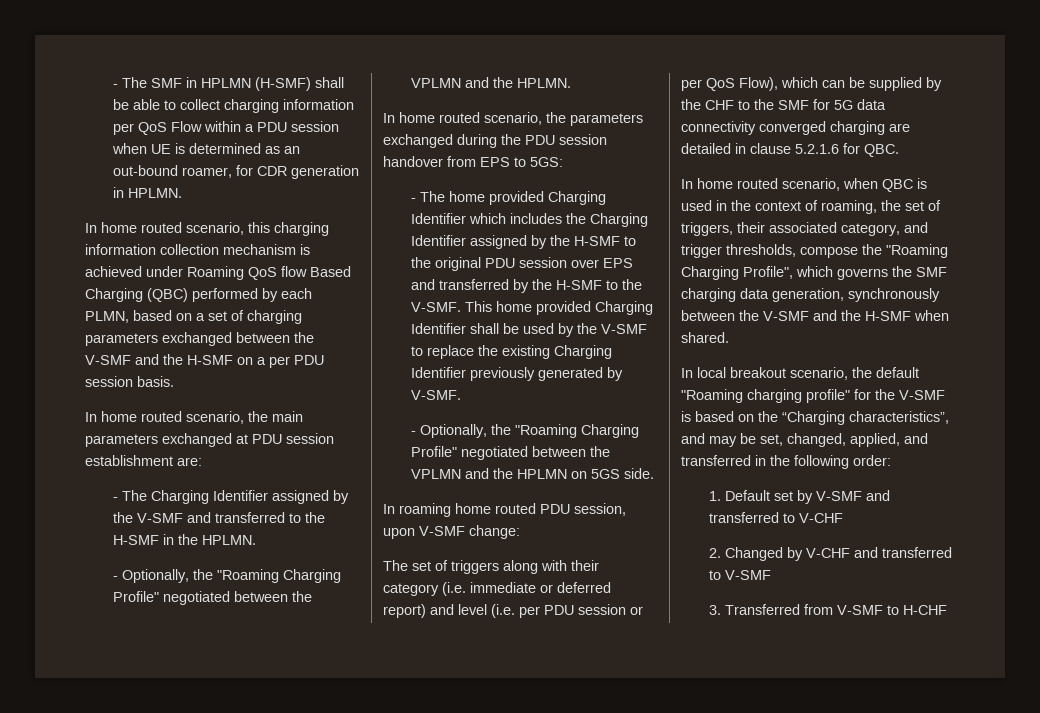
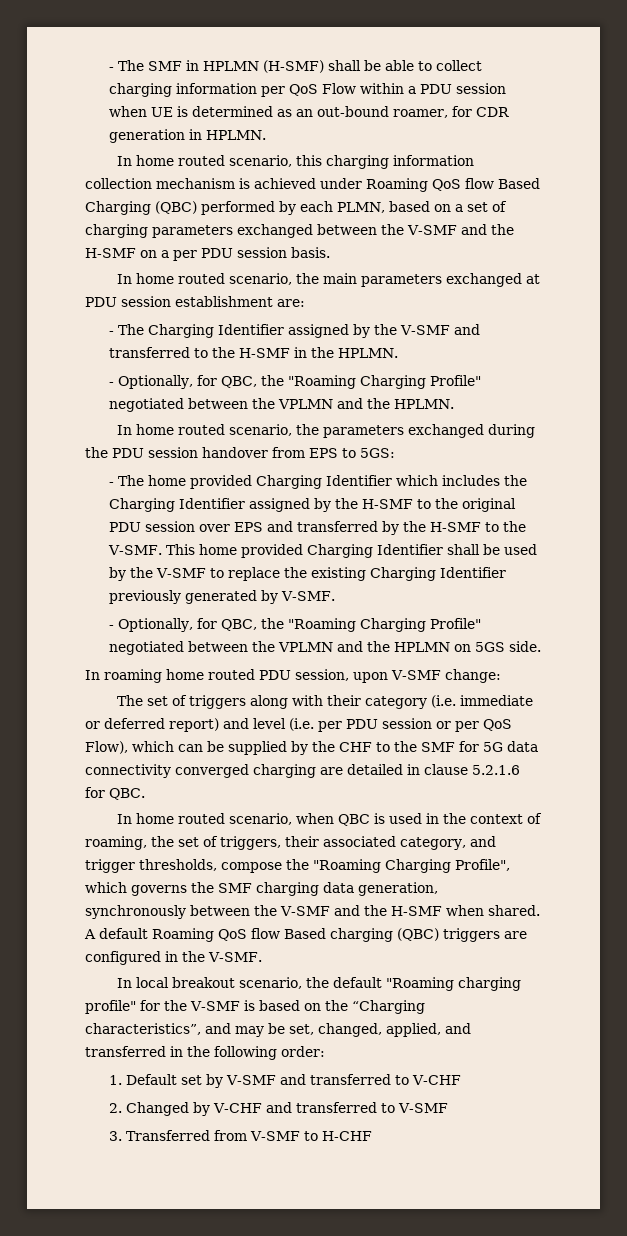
(189, 576) none -> [196,375,257,388] for QBC,
(487, 431) none -> [196,618,257,631] for QBC,
(729, 337) none -> [84,928,527,942] [85,951,262,965] A default Roaming QoS flow Based charging (QBC) triggers are configured in the V-SMF.

